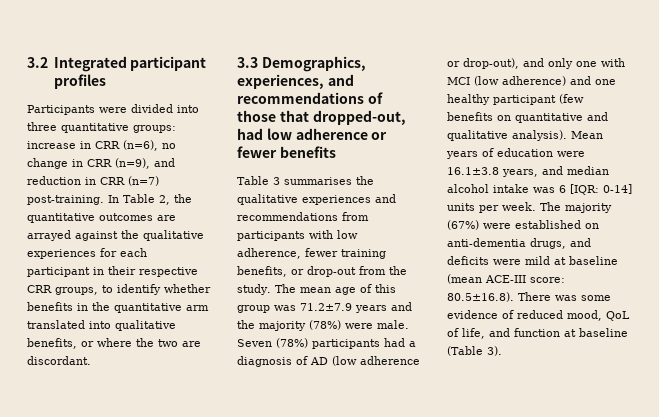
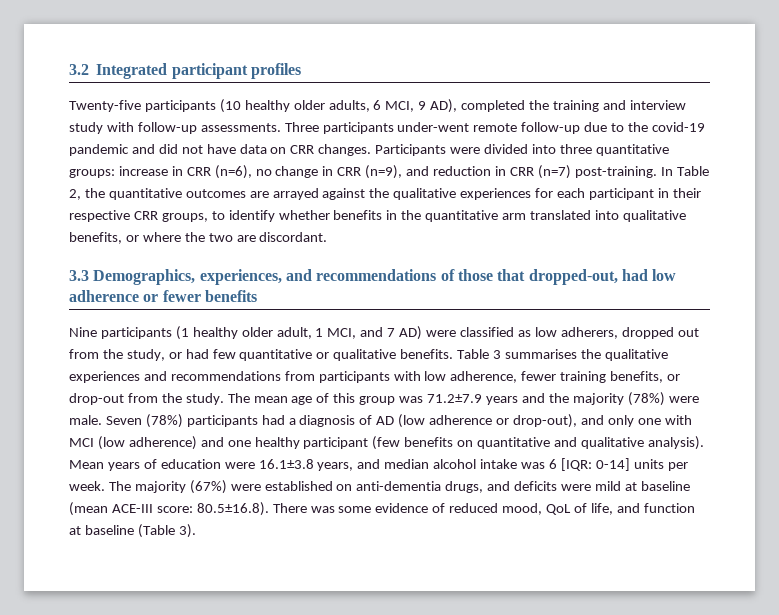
(106, 81) none -> [69,99,686,113] [69,122,705,134] [69,144,372,156] Twenty-five participants (10 healthy older adults, 6 MCI, 9 AD), completed the training and interview study with follow-up assessments. Three participants under-went remote follow-up due to the covid-19 pandemic and did not have data on CRR changes.
(336, 152) none -> [69,326,699,340] [69,349,454,361] Nine participants (1 healthy older adult, 1 MCI, and 7 AD) were classified as low adherers, dropped out from the study, or had few quantitative or qualitative benefits.

